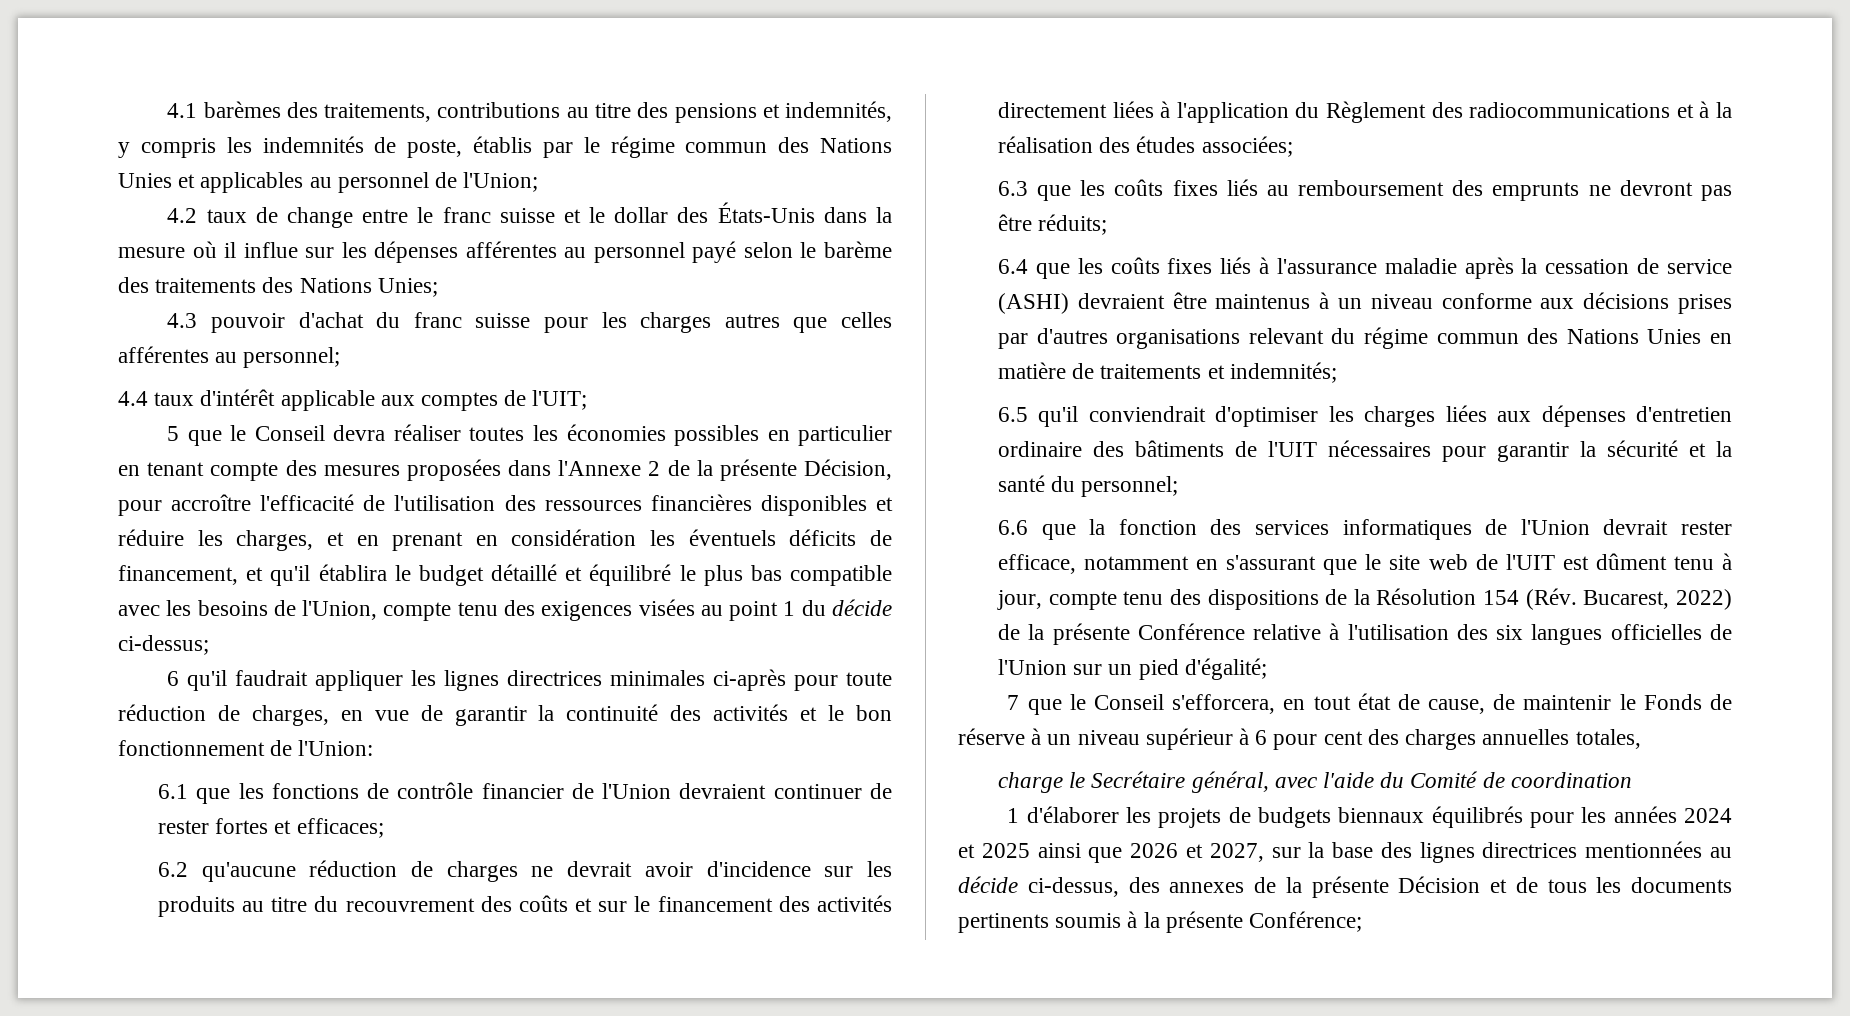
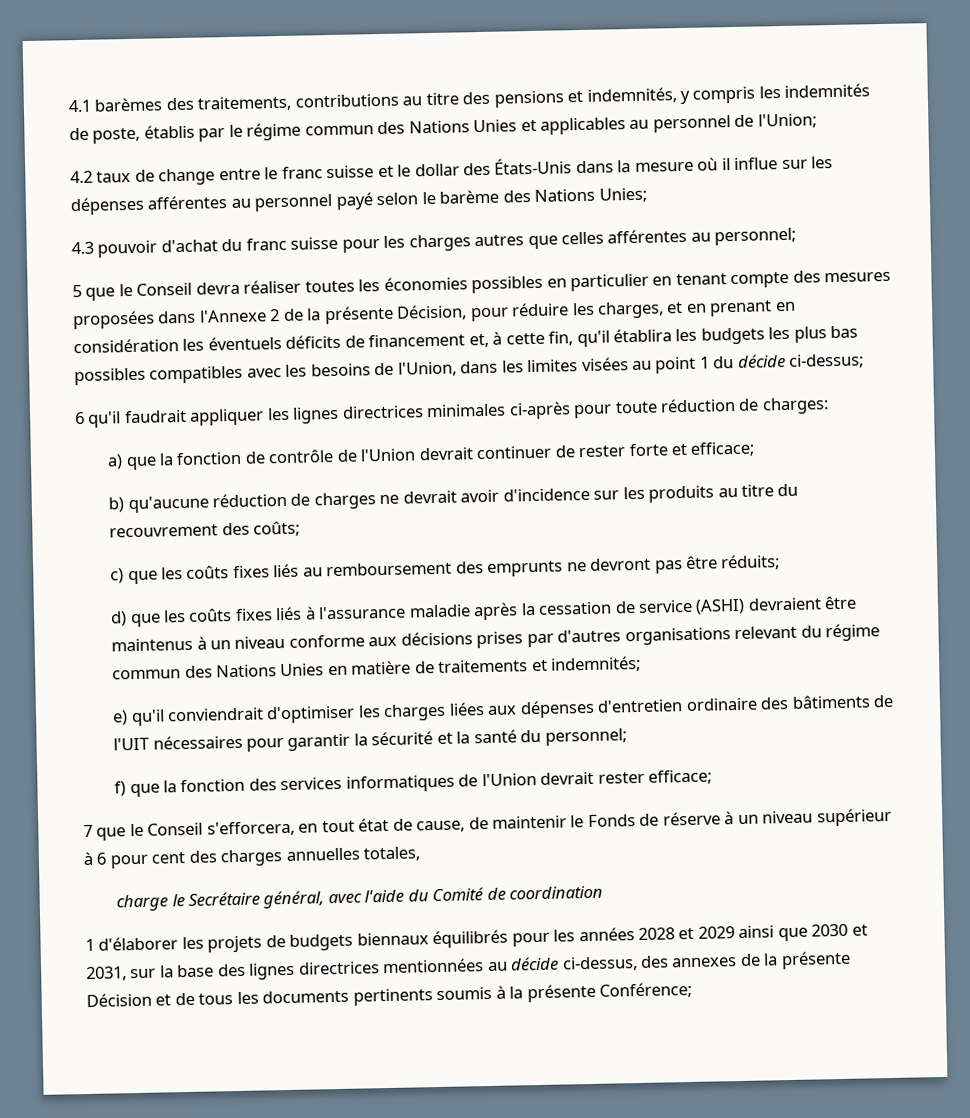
[155,277,294,293] traitements des -> (531, 196) none
[118,389,588,411] // 4.4 taux d'intérêt applicable aux comptes de l'UIT; -> (797, 236) none
[171,494,893,516] accroître l'efficacité de l'utilisation des ressources financières disponibles et -> (509, 314) none
[118,564,892,586] financement, et qu'il établira le budget détaillé et équilibré le plus bas compatible -> [368,325,859,348] [74,365,244,386] financement et, à cette fin, qu'il établira les budgets les plus bas possibles compatibles
[383,600,633,621] compte tenu des exigences -> [460,359,579,374] dans les limites
[251,704,892,726] [118,740,374,756] [157,783,359,804] charges, en vue de garantir la continuité des activités et le bon fonctionnement de l'Union: // 6.1 que les fonctions -> [761,397,829,415] [107,451,243,471] charges: // a) que la fonction
[481,783,767,799] financier de l'Union devraient -> [336,447,474,462] de l'Union devrait
[215,818,384,838] [157,862,188,877] fortes et efficaces; // 6.2 -> [628,441,755,457] [108,497,125,513] forte et efficace; // b)
[518,895,893,912] [997,101,1732,123] [997,136,1293,157] [997,181,1028,196] coûts et sur le financement des activités directement liées à l'application du Règlement des radiocommunications et à la réalisation des études associées; // 6.3 -> [252,520,300,537] [110,568,125,584] coûts; // c)
[997,259,1028,274] 6.4 -> [110,611,128,627] d)
[997,407,1028,422] 6.5 -> [112,710,129,726] e)
[997,520,1028,535] 6.6 -> [114,781,127,797] f)
[997,553,1732,575] [996,588,1732,610] [997,623,1732,645] [997,658,1267,680] efficace, notamment en s'assurant que le site web de l'UIT est dûment tenu à jour, compte tenu des dispositions de la Résolution 154 (Rév. Bucarest, 2022) de la présente Conférence relative à l'utilisation des six langues officielles de l'Union sur un pied d'égalité; -> [648,769,713,785] efficace;
[1684,808,1733,823] [958,843,1264,863] 2024 et 2025 ainsi que 2026 et 2027, -> [638,923,868,942] [86,966,127,982] 2028 et 2029 ainsi que 2030 et 2031,

